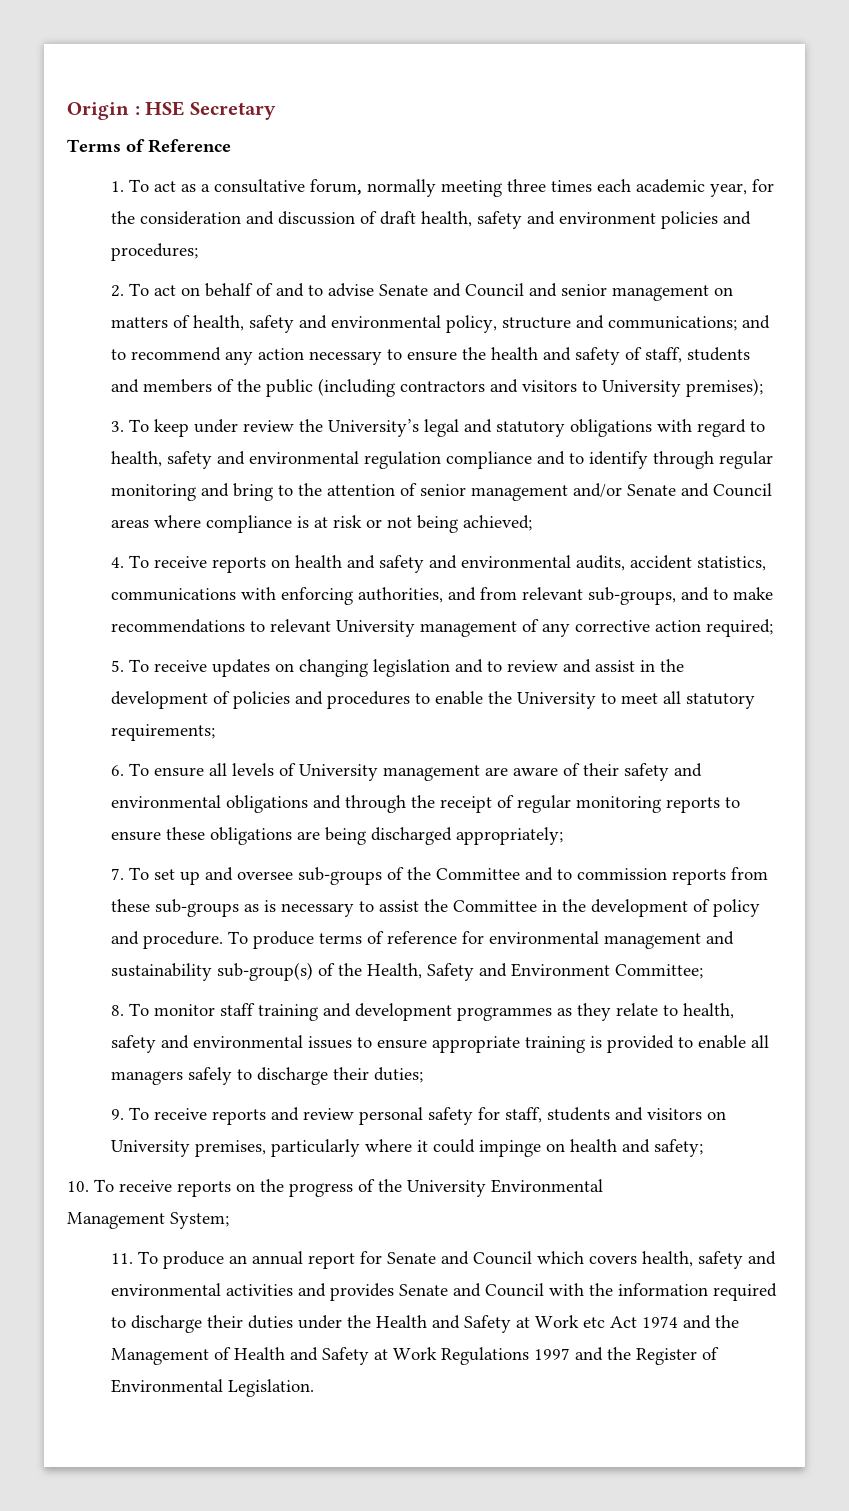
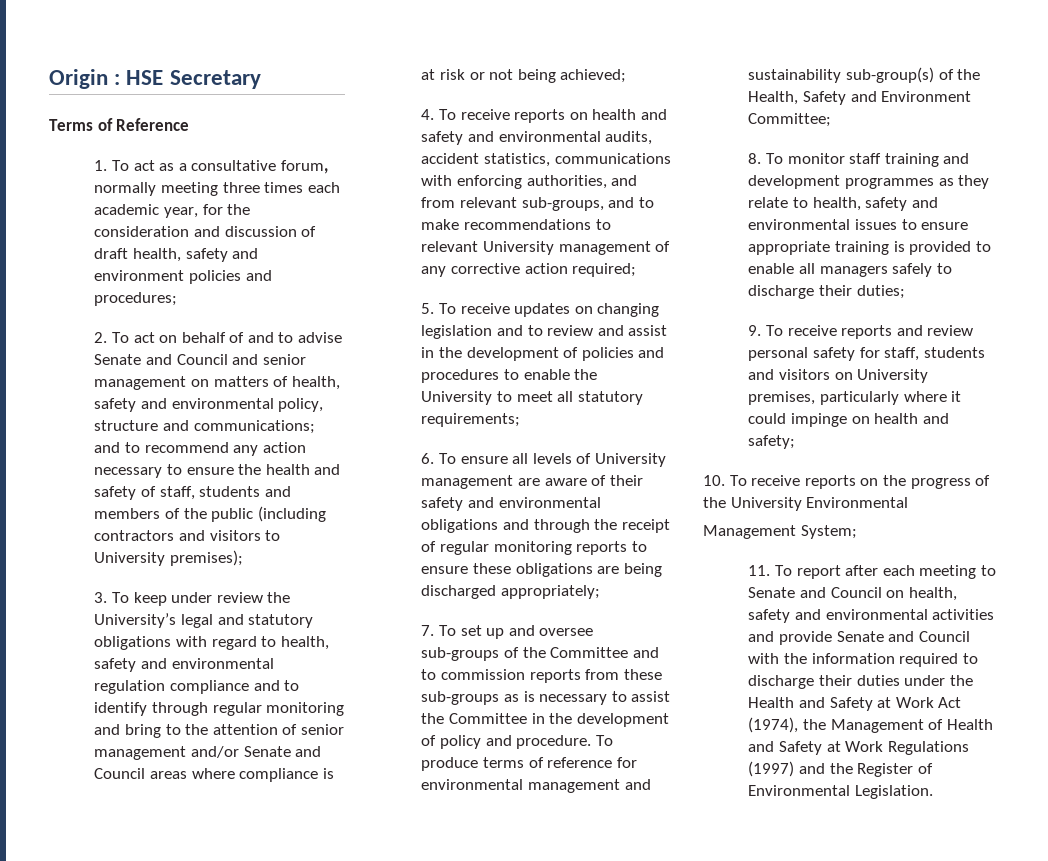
[163,1251,638,1269] produce an annual report for Senate and Council which covers -> [796,565,996,579] [748,587,905,598] report after each meeting to Senate and Council on
[330,1283,395,1301] provides -> [778,631,832,645] provide
[583,1315,712,1329] etc Act 1974 and -> [938,697,962,708] [748,717,799,733] Act (1974),
[534,1348,571,1360] 1997 -> [748,761,795,777] (1997)

